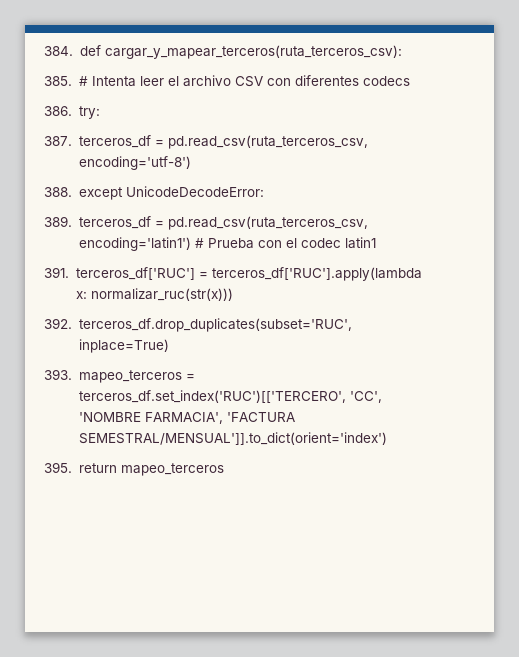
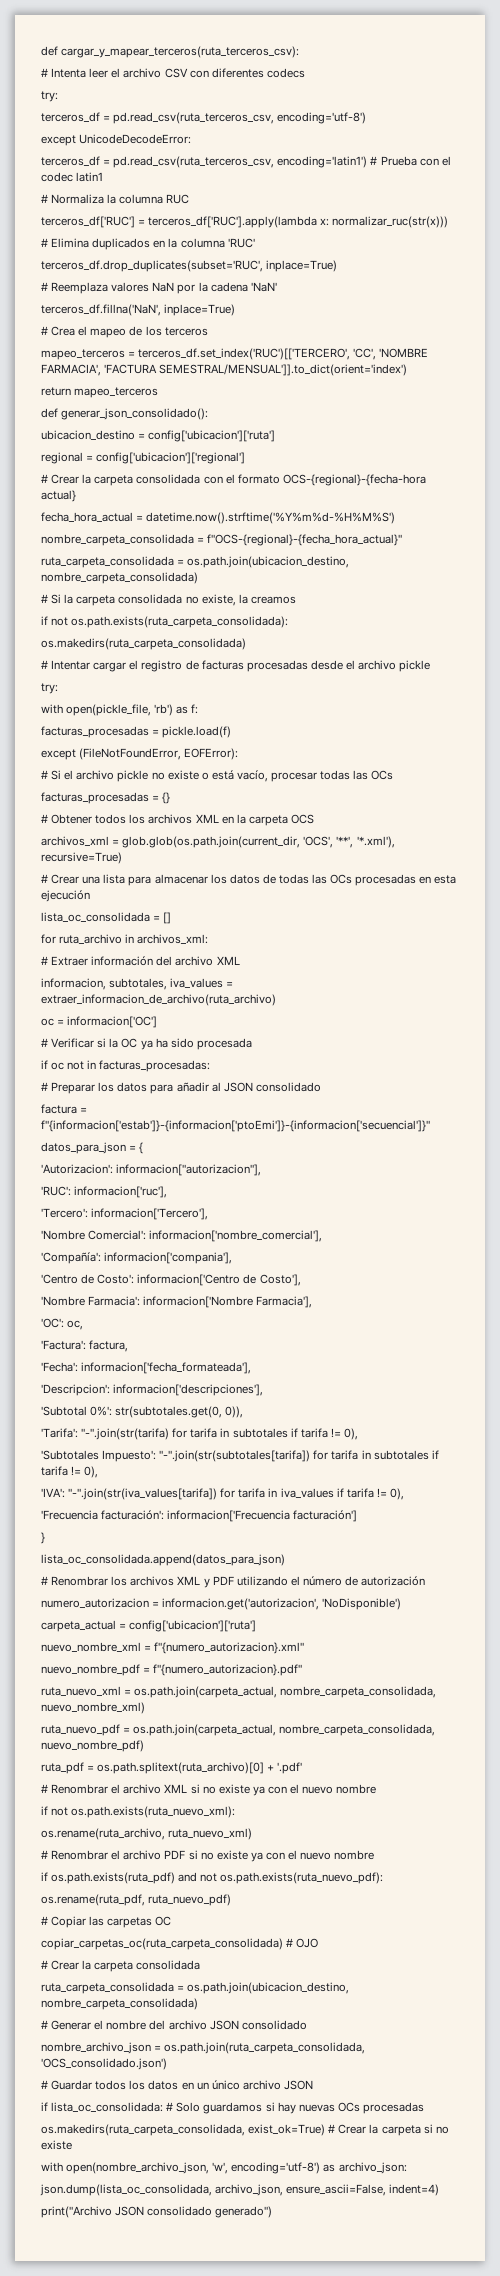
[44,46,73,56] 384. -> (41, 51) none
[44,76,72,86] 385. -> (300, 52) none
[44,106,100,119] [44,136,72,146] 386. try: // 387. -> [41,91,58,102] try: //
[44,187,72,197] 388. -> (367, 118) none
[44,216,72,227] 389. -> (192, 139) none
[44,267,69,278] 391. -> [41,194,190,204] # Normaliza la columna RUC //
[44,318,352,332] [78,339,169,353] [44,369,72,380] 392. terceros_df.drop_duplicates(subset='RUC', inplace=True) // 393. -> [41,238,255,250] [41,260,338,272] [41,282,277,294] [41,304,236,316] [41,326,208,338] # Elimina duplicados en la columna 'RUC' // terceros_df.drop_duplicates(subset='RUC', inplace=True) // # Reemplaza valores NaN por la cadena 'NaN' // terceros_df.fillna('NaN', inplace=True) // # Crea el mapeo de los terceros //
[44,462,72,473] 395. -> (408, 370) none
(224, 469) none -> [41,408,209,420] [41,430,276,442] [41,452,246,464] [41,474,426,486] [41,490,76,502] [41,512,396,524] [41,534,403,546] [41,556,350,568] [41,572,198,584] [41,594,296,606] [41,616,289,628] [41,638,246,650] [41,660,431,672] [41,683,58,694] [41,704,199,716] [41,726,232,738] [41,748,239,760] [41,770,394,782] [41,792,171,804] [41,814,314,826] [41,836,395,848] [41,852,122,864] [41,874,457,886] [41,890,90,902] [41,912,172,924] [41,934,209,944] [41,956,240,966] [41,978,234,990] [41,994,276,1006] [41,1016,158,1028] [41,1038,252,1050] [41,1060,211,1072] [41,1082,321,1094] [41,1104,88,1114] [41,1120,430,1132] [41,1142,144,1154] [41,1164,262,1176] [41,1186,168,1198] [41,1208,209,1220] [41,1230,323,1242] [41,1252,233,1264] [41,1274,301,1286] [41,1296,313,1308] [41,1318,84,1330] [41,1340,129,1352] [41,1362,252,1374] [41,1384,264,1396] [41,1406,244,1418] [41,1428,358,1440] [41,1450,439,1462] [41,1466,99,1478] [41,1488,404,1500] [41,1510,358,1522] [41,1532,45,1544] [41,1554,285,1566] [41,1576,426,1588] [41,1598,402,1610] [41,1620,257,1632] [41,1642,305,1654] [41,1664,303,1676] [41,1686,437,1698] [41,1702,145,1714] [41,1724,436,1736] [41,1740,144,1752] [41,1762,303,1774] [41,1784,377,1796] [41,1806,236,1818] [41,1828,253,1840] [41,1850,375,1862] [41,1872,384,1884] [41,1894,232,1906] [41,1916,172,1928] [41,1938,319,1950] [41,1960,201,1972] [41,1982,350,1994] [41,1998,198,2010] [41,2020,307,2030] [41,2042,366,2054] [41,2058,167,2070] [41,2080,313,2090] [41,2102,424,2114] [41,2124,449,2136] [41,2140,72,2150] [41,2162,407,2174] [40,2184,440,2196] [41,2206,273,2218] // def generar_json_consolidado(): // ubicacion_destino = config['ubicacion']['ruta'] // regional = config['ubicacion']['regional'] // # Crear la carpeta consolidada con el formato OCS-{regional}-{fecha-hora actual} // fecha_hora_actual = datetime.now().strftime('%Y%m%d-%H%M%S') // nombre_carpeta_consolidada = f"OCS-{regional}-{fecha_hora_actual}" // ruta_carpeta_consolidada = os.path.join(ubicacion_destino, nombre_carpeta_consolidada) // # Si la carpeta consolidada no existe, la creamos // if not os.path.exists(ruta_carpeta_consolidada): // os.makedirs(ruta_carpeta_consolidada) // # Intentar cargar el registro de facturas procesadas desde el archivo pickle // try: // with open(pickle_file, 'rb') as f: // facturas_procesadas = pickle.load(f) // except (FileNotFoundError, EOFError): // # Si el archivo pickle no existe o está vacío, procesar todas las OCs // facturas_procesadas = {} // # Obtener todos los archivos XML en la carpeta OCS // archivos_xml = glob.glob(os.path.join(current_dir, 'OCS', '**', '*.xml'), recursive=True) // # Crear una lista para almacenar los datos de todas las OCs procesadas en esta ejecución // lista_oc_consolidada = [] // for ruta_archivo in archivos_xml: // # Extraer información del archivo XML // informacion, subtotales, iva_values = extraer_informacion_de_archivo(ruta_archivo) // oc = informacion['OC'] // # Verificar si la OC ya ha sido procesada // if oc not in facturas_procesadas: // # Preparar los datos para añadir al JSON consolidado // factura = f"{informacion['estab']}-{informacion['ptoEmi']}-{informacion['secuencial']}" // datos_para_json = { // 'Autorizacion': informacion["autorizacion"], // 'RUC': informacion['ruc'], // 'Tercero': informacion['Tercero'], // 'Nombre Comercial': informacion['nombre_comercial'], // 'Compañía': informacion['compania'], // 'Centro de Costo': informacion['Centro de Costo'], // 'Nombre Farmacia': informacion['Nombre Farmacia'], // 'OC': oc, // 'Factura': factura, // 'Fecha': informacion['fecha_formateada'], // 'Descripcion': informacion['descripciones'], // 'Subtotal 0%': str(subtotales.get(0, 0)), // 'Tarifa': "-".join(str(tarifa) for tarifa in subtotales if tarifa != 0), // 'Subtotales Impuesto': "-".join(str(subtotales[tarifa]) for tarifa in subtotales if tarifa != 0), // 'IVA': "-".join(str(iva_values[tarifa]) for tarifa in iva_values if tarifa != 0), // 'Frecuencia facturación': informacion['Frecuencia facturación'] // } // lista_oc_consolidada.append(datos_para_json) // # Renombrar los archivos XML y PDF utilizando el número de autorización // numero_autorizacion = informacion.get('autorizacion', 'NoDisponible') // carpeta_actual = config['ubicacion']['ruta'] // nuevo_nombre_xml = f"{numero_autorizacion}.xml" // nuevo_nombre_pdf = f"{numero_autorizacion}.pdf" // ruta_nuevo_xml = os.path.join(carpeta_actual, nombre_carpeta_consolidada, nuevo_nombre_xml) // ruta_nuevo_pdf = os.path.join(carpeta_actual, nombre_carpeta_consolidada, nuevo_nombre_pdf) // ruta_pdf = os.path.splitext(ruta_archivo)[0] + '.pdf' // # Renombrar el archivo XML si no existe ya con el nuevo nombre // if not os.path.exists(ruta_nuevo_xml): // os.rename(ruta_archivo, ruta_nuevo_xml) // # Renombrar el archivo PDF si no existe ya con el nuevo nombre // if os.path.exists(ruta_pdf) and not os.path.exists(ruta_nuevo_pdf): // os.rename(ruta_pdf, ruta_nuevo_pdf) // # Copiar las carpetas OC // copiar_carpetas_oc(ruta_carpeta_consolidada) # OJO // # Crear la carpeta consolidada // ruta_carpeta_consolidada = os.path.join(ubicacion_destino, nombre_carpeta_consolidada) // # Generar el nombre del archivo JSON consolidado // nombre_archivo_json = os.path.join(ruta_carpeta_consolidada, 'OCS_consolidado.json') // # Guardar todos los datos en un único archivo JSON // if lista_oc_consolidada: # Solo guardamos si hay nuevas OCs procesadas // os.makedirs(ruta_carpeta_consolidada, exist_ok=True) # Crear la carpeta si no existe // with open(nombre_archivo_json, 'w', encoding='utf-8') as archivo_json: // json.dump(lista_oc_consolidada, archivo_json, ensure_ascii=False, indent=4) // print("Archivo JSON consolidado generado")

